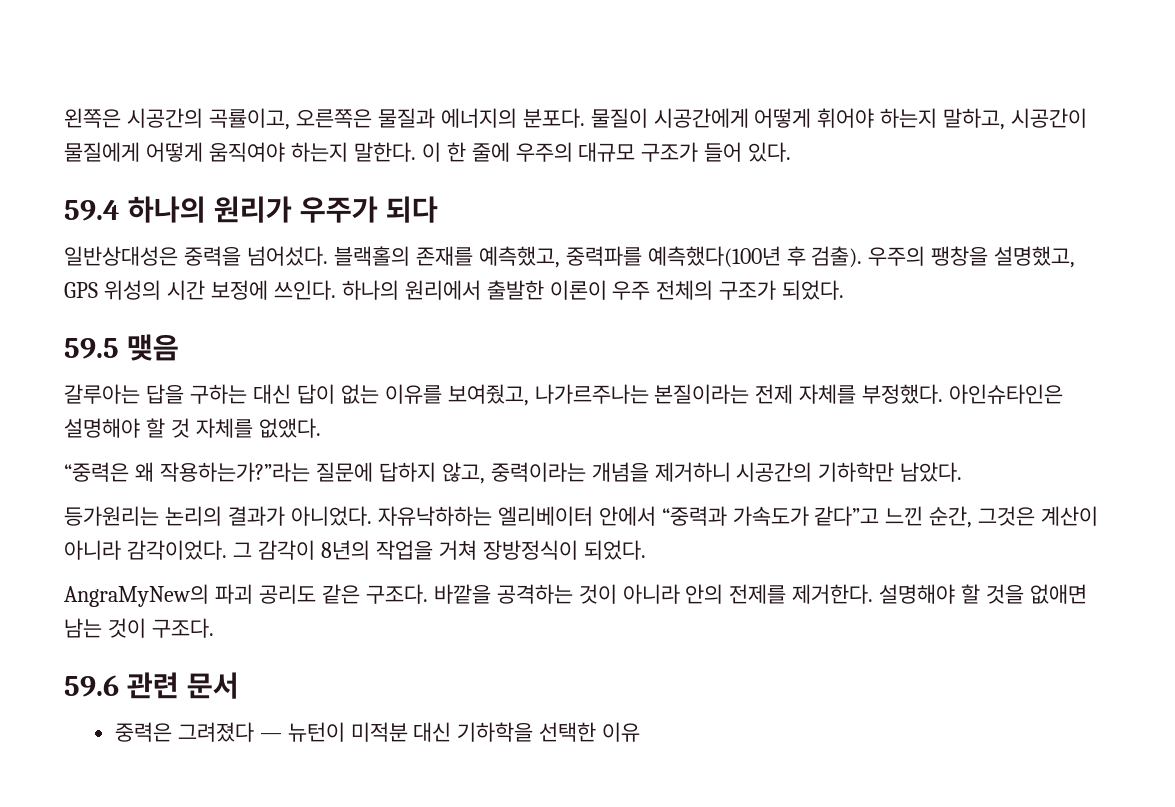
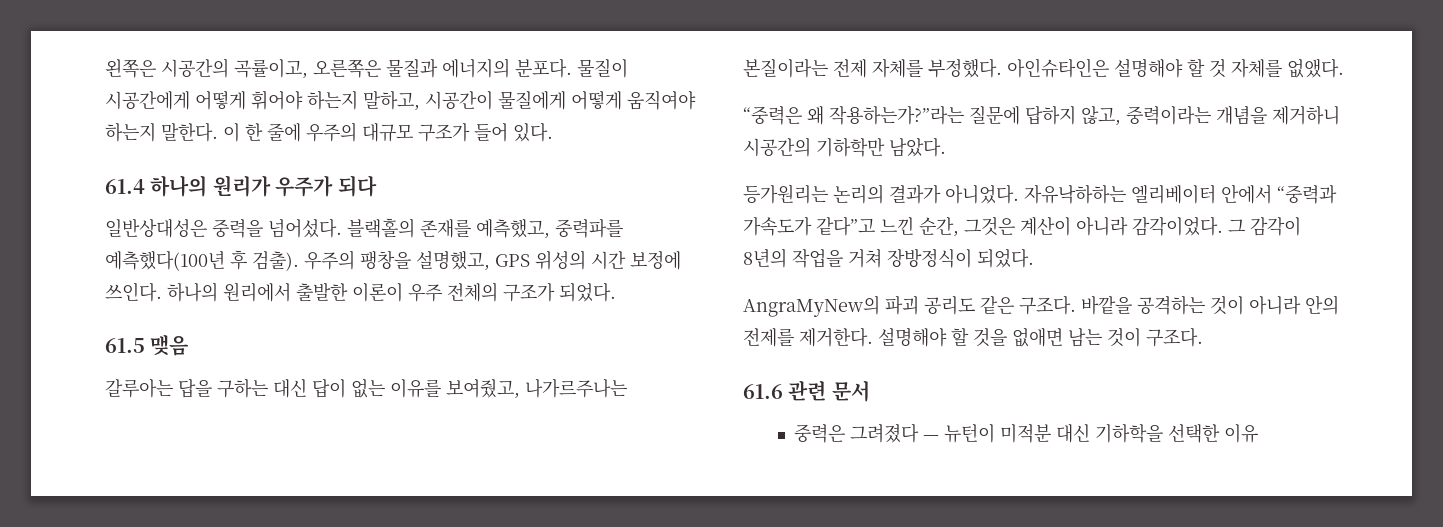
[64,200,120,221] 59.4 -> [105,179,145,194] 61.4
[64,338,119,359] 59.5 -> [105,338,145,353] 61.5
[64,675,119,697] 59.6 -> [743,384,783,399] 61.6

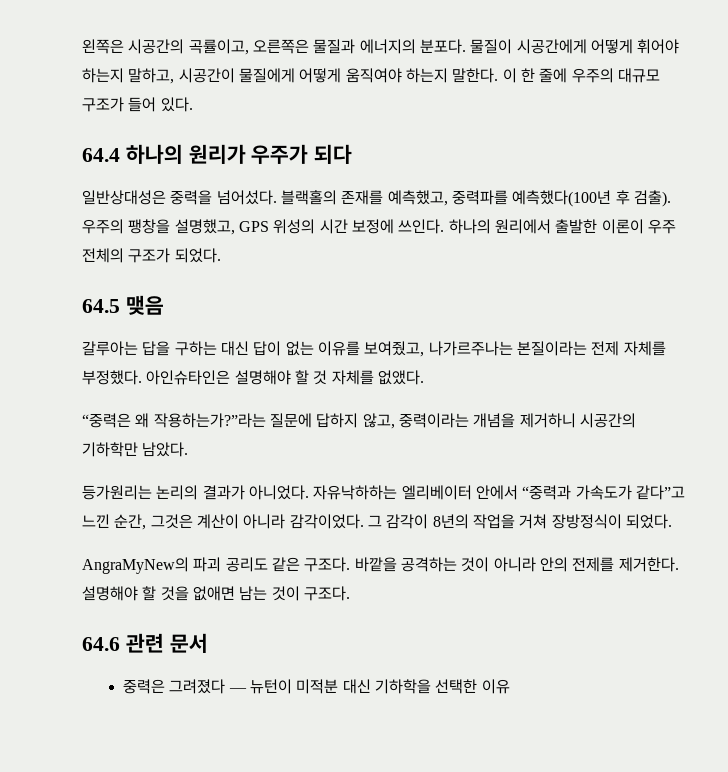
[105,179,145,194] 61.4 -> [82,148,120,162] 64.4
[105,338,145,353] 61.5 -> [82,299,120,313] 64.5
[743,384,783,399] 61.6 -> [82,637,120,651] 64.6

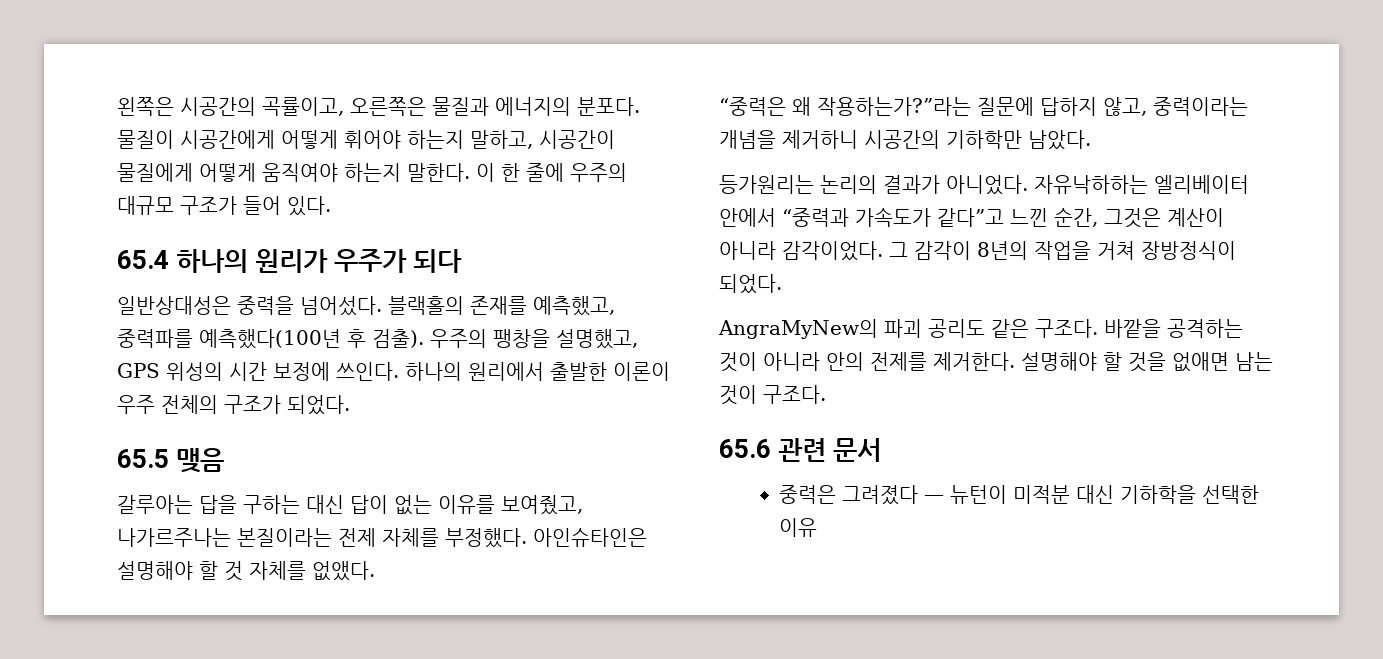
[82,148,120,162] 64.4 -> [117,250,169,269] 65.4
[82,299,120,313] 64.5 -> [117,449,169,468] 65.5
[82,637,120,651] 64.6 -> [719,439,771,458] 65.6

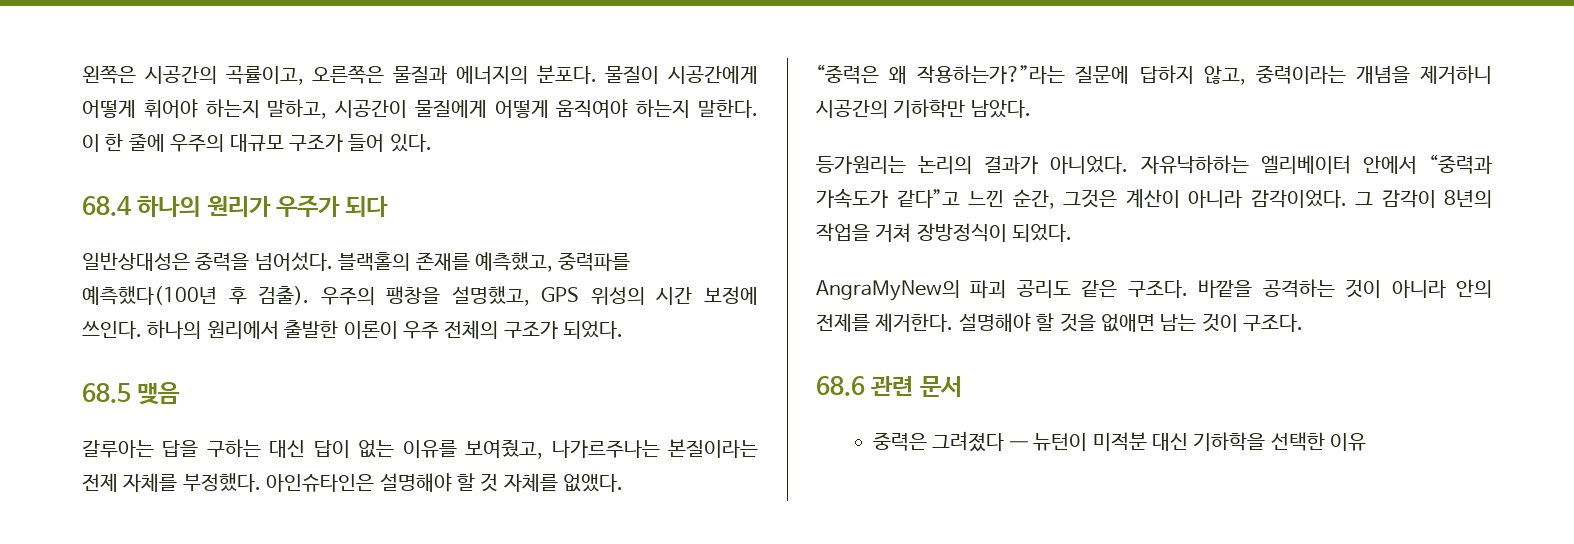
[117,250,169,269] 65.4 -> [82,196,132,216] 68.4
[117,449,169,468] 65.5 -> [82,383,131,403] 68.5
[719,439,771,458] 65.6 -> [816,376,865,396] 68.6

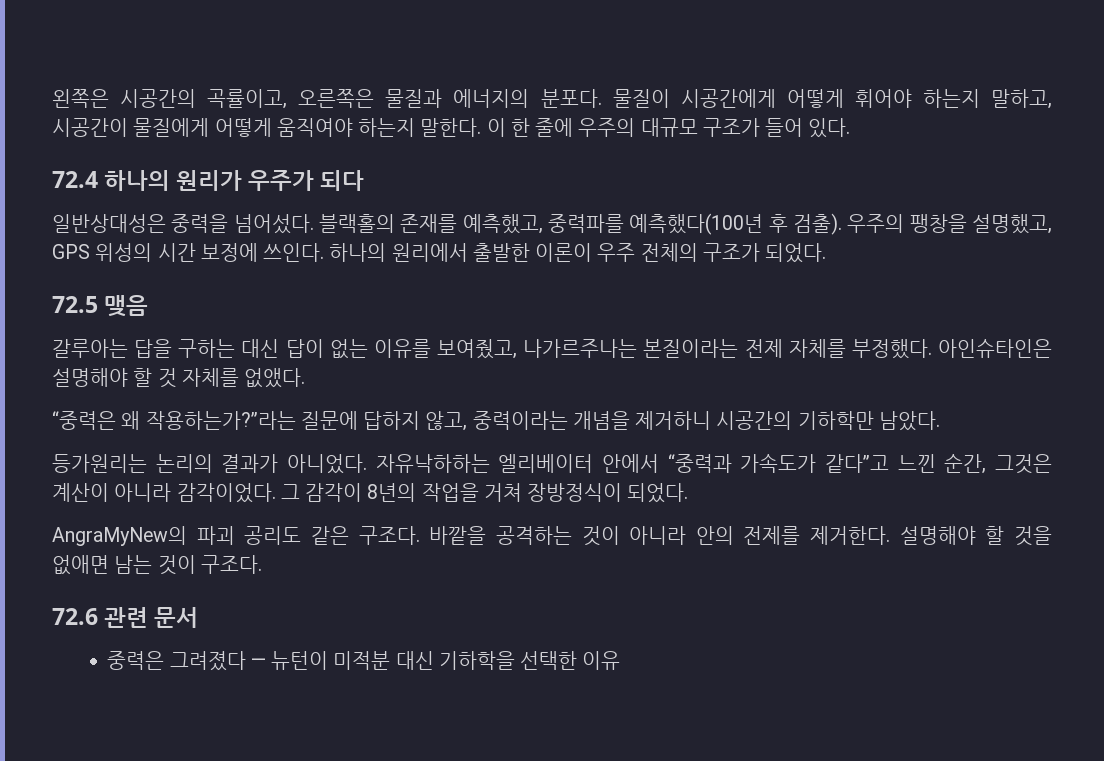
[82,196,132,216] 68.4 -> [52,171,98,188] 72.4
[82,383,131,403] 68.5 -> [52,296,98,313] 72.5
[816,376,865,396] 68.6 -> [52,608,98,625] 72.6

